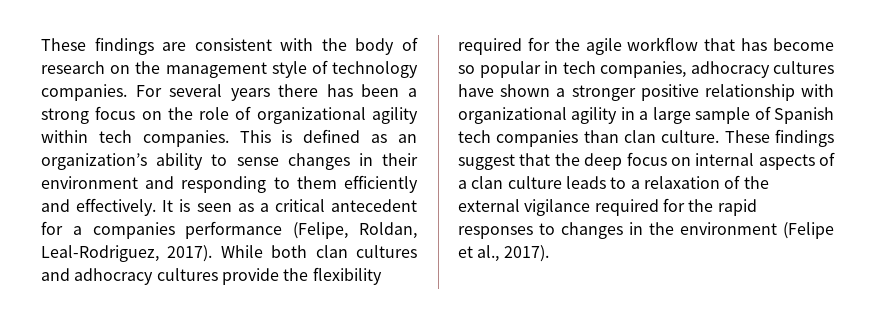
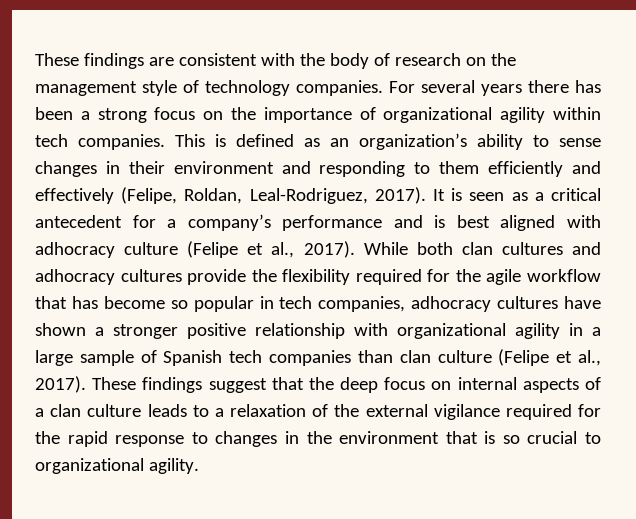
[199,107,230,120] role -> [263,107,352,123] importance
[76,198,157,216] effectively. -> [35,187,426,204] effectively (Felipe, Roldan, Leal-Rodriguez, 2017).
[92,221,418,239] [41,245,159,262] companies performance (Felipe, Roldan, Leal-Rodriguez, -> [187,214,601,231] [35,241,295,258] company’s performance and is best aligned with adhocracy culture (Felipe et al.,
[661,130,720,143] culture. -> [437,349,602,366] [35,376,86,393] culture (Felipe et al., 2017).
[458,226,533,239] responses -> [115,435,185,447] response
[783,222,834,239] [458,245,549,262] (Felipe et al., 2017). -> [445,431,601,444] [35,458,199,474] that is so crucial to organizational agility.

